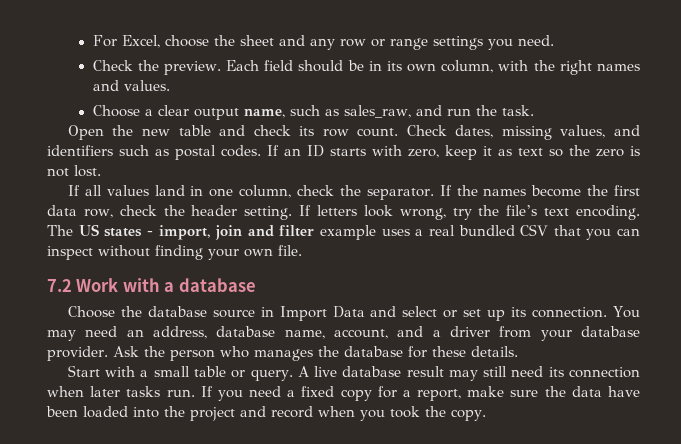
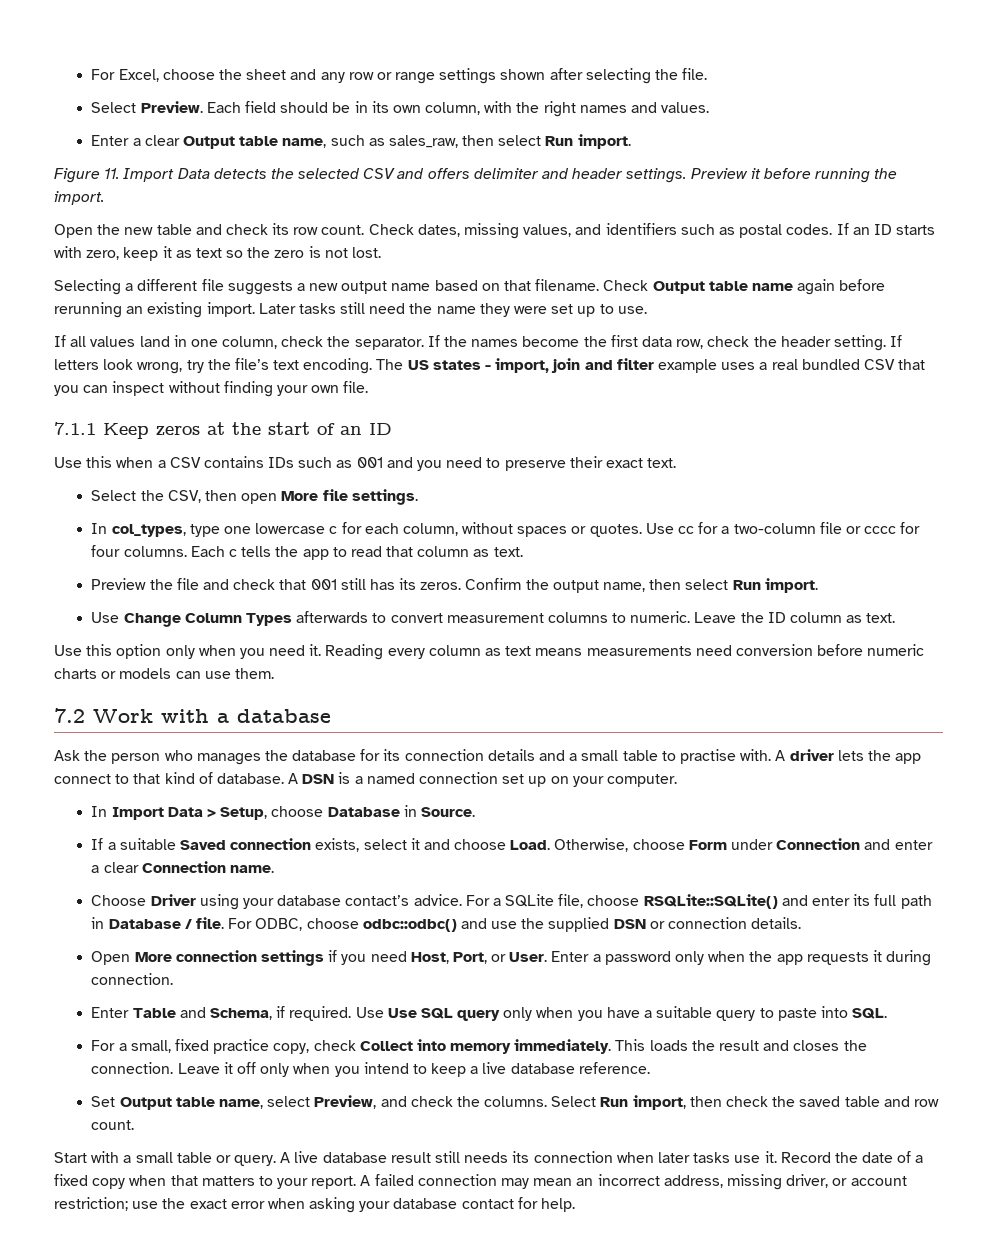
[487,35,554,50] [92,60,221,75] you need. // Check the preview. -> [500,68,708,84] [91,101,203,113] shown after selecting the file. // Select Preview.
[92,105,239,120] Choose a clear output -> [91,135,279,149] Enter a clear Output table
[415,105,534,116] and run the task. -> [462,134,631,149] [54,168,898,183] [54,191,104,205] then select Run import. // Figure 11. Import Data detects the selected CSV and offers delimiter and header settings. Preview it before running the import.
(101, 171) none -> [54,279,886,295] [54,302,647,318] // Selecting a different file suggests a new output name based on that filename. Check Output table name again before rerunning an existing import. Later tasks still need the name they were set up to use.
(302, 250) none -> [54,422,392,439] [54,456,677,471] [91,489,418,505] [91,522,921,537] [91,545,523,560] [91,578,818,593] [91,611,896,627] [54,644,925,660] [54,668,274,679] // 7.1.1 Keep zeros at the start of an ID // Use this when a CSV contains IDs such as 001 and you need to preserve their exact text. // Select the CSV, then open More file settings. // In col_types, type one lowercase c for each column, without spaces or quotes. Use cc for a two-column file or cccc for four columns. Each c tells the app to read that column as text. // Preview the file and check that 001 still has its zeros. Confirm the output name, then select Run import. // Use Change Column Types afterwards to convert measurement columns to numeric. Leave the ID column as text. // Use this option only when you need it. Reading every column as text means measurements need conversion before numeric charts or models can use them.
[67,306,641,321] [47,326,640,341] [47,346,108,361] Choose the database source in Import Data and select or set up its connection. You may need an address, database name, account, and a driver from your database provider. -> (331, 716) none
[431,346,518,357] these details. -> [383,749,922,764] [54,772,677,787] [91,805,475,820] [91,838,933,852] [91,861,274,873] [91,894,932,910] [91,917,802,932] [91,950,932,966] [91,973,174,985] [91,1006,888,1021] [91,1039,867,1054] [91,1062,650,1077] [91,1095,939,1110] [91,1120,135,1130] its connection details and a small table to practise with. A driver lets the app connect to that kind of database. A DSN is a named connection set up on your computer. // In Import Data > Setup, choose Database in Source. // If a suitable Saved connection exists, select it and choose Load. Otherwise, choose Form under Connection and enter a clear Connection name. // Choose Driver using your database contact’s advice. For a SQLite file, choose RSQLite::SQLite() and enter its full path in Database / file. For ODBC, choose odbc::odbc() and use the supplied DSN or connection details. // Open More connection settings if you need Host, Port, or User. Enter a password only when the app requests it during connection. // Enter Table and Schema, if required. Use Use SQL query only when you have a suitable query to paste into SQL. // For a small, fixed practice copy, check Collect into memory immediately. This loads the result and closes the connection. Leave it off only when you intend to keep a live database reference. // Set Output table name, select Preview, and check the columns. Select Run import, then check the saved table and row count.
[448,366,544,381] may still need -> [435,1151,509,1163] still needs
[166,386,640,401] [46,406,486,421] run. If you need a fixed copy for a report, make sure the data have been loaded into the project and record when you took the copy. -> [734,1151,924,1163] [54,1174,907,1190] [54,1197,576,1213] use it. Record the date of a fixed copy when that matters to your report. A failed connection may mean an incorrect address, missing driver, or account restriction; use the exact error when asking your database contact for help.

